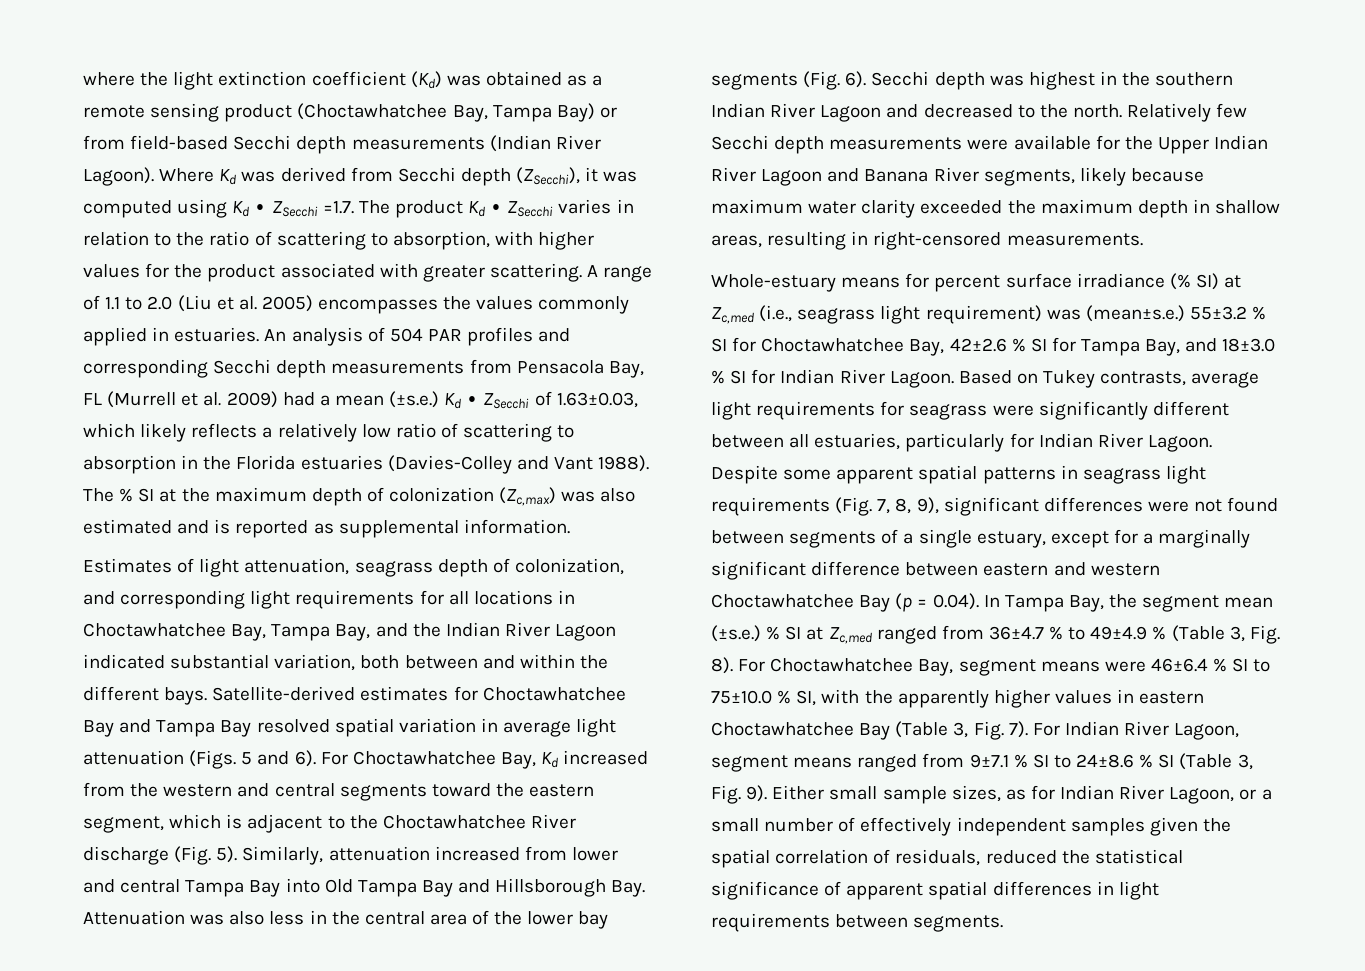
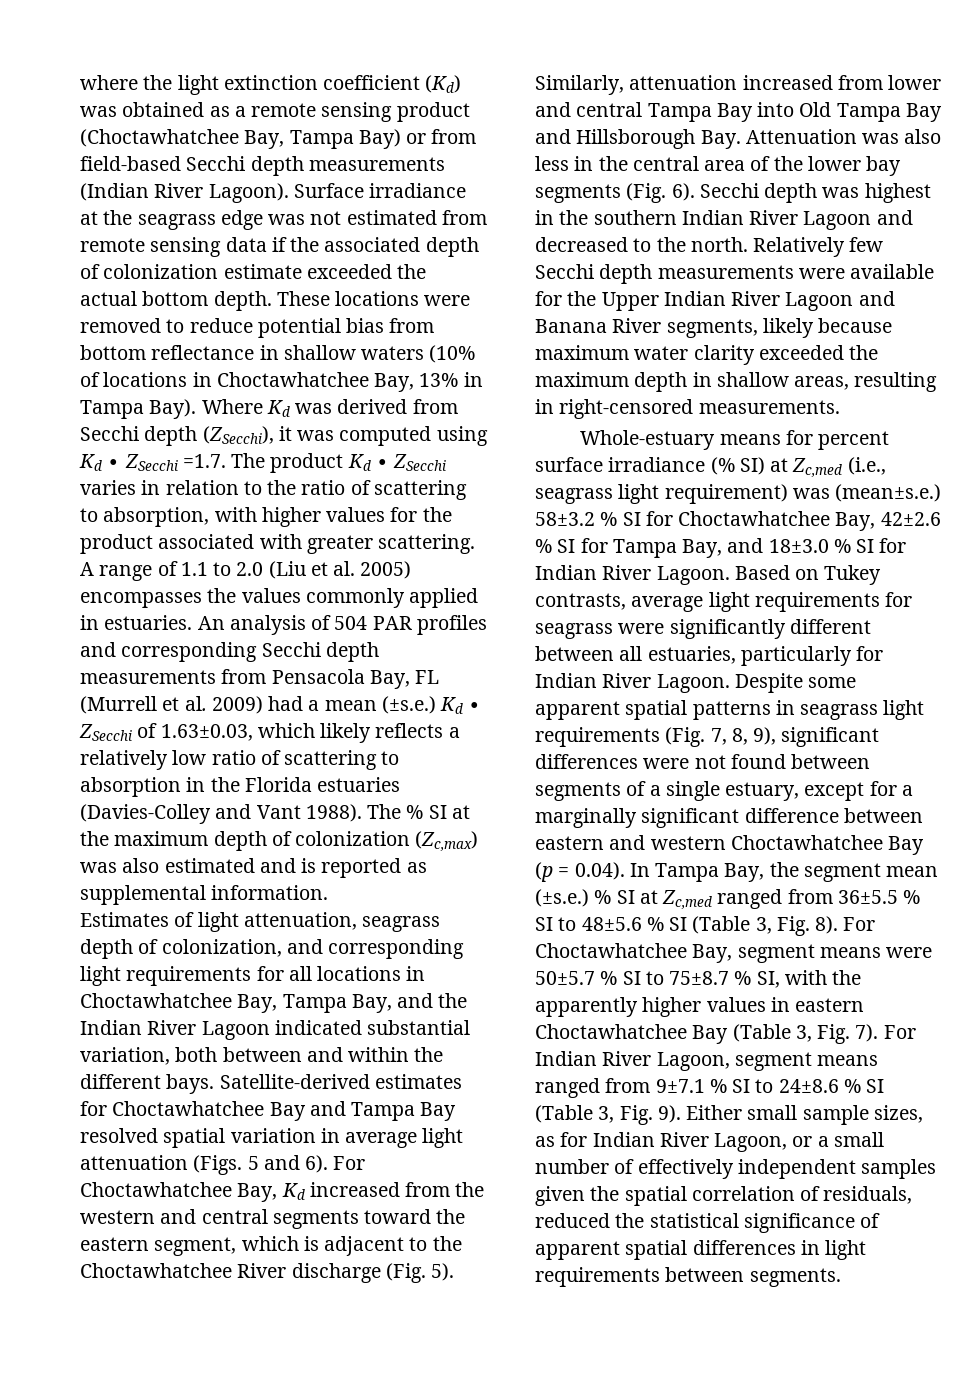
(154, 176) none -> [293,183,467,198] [80,210,487,230] [80,237,479,257] [80,264,427,279] [80,291,471,311] [80,318,435,338] [80,345,476,363] [80,372,483,392] [80,399,197,419] Surface irradiance at the seagrass edge was not estimated from remote sensing data if the associated depth of colonization estimate exceeded the actual bottom depth. These locations were removed to reduce potential bias from bottom reflectance in shallow waters (10% of locations in Choctawhatchee Bay, 13% in Tampa Bay).
[1189,306,1247,320] 55±3.2 -> [535,512,595,526] 58±3.2
[988,626,1167,640] 36±4.7 % to 49±4.9 % -> [837,890,921,904] [535,917,688,931] 36±5.5 % SI to 48±5.6 % SI
[1150,658,1271,672] [711,690,772,704] 46±6.4 % SI to 75±10.0 -> [535,971,730,985] 50±5.7 % SI to 75±8.7

